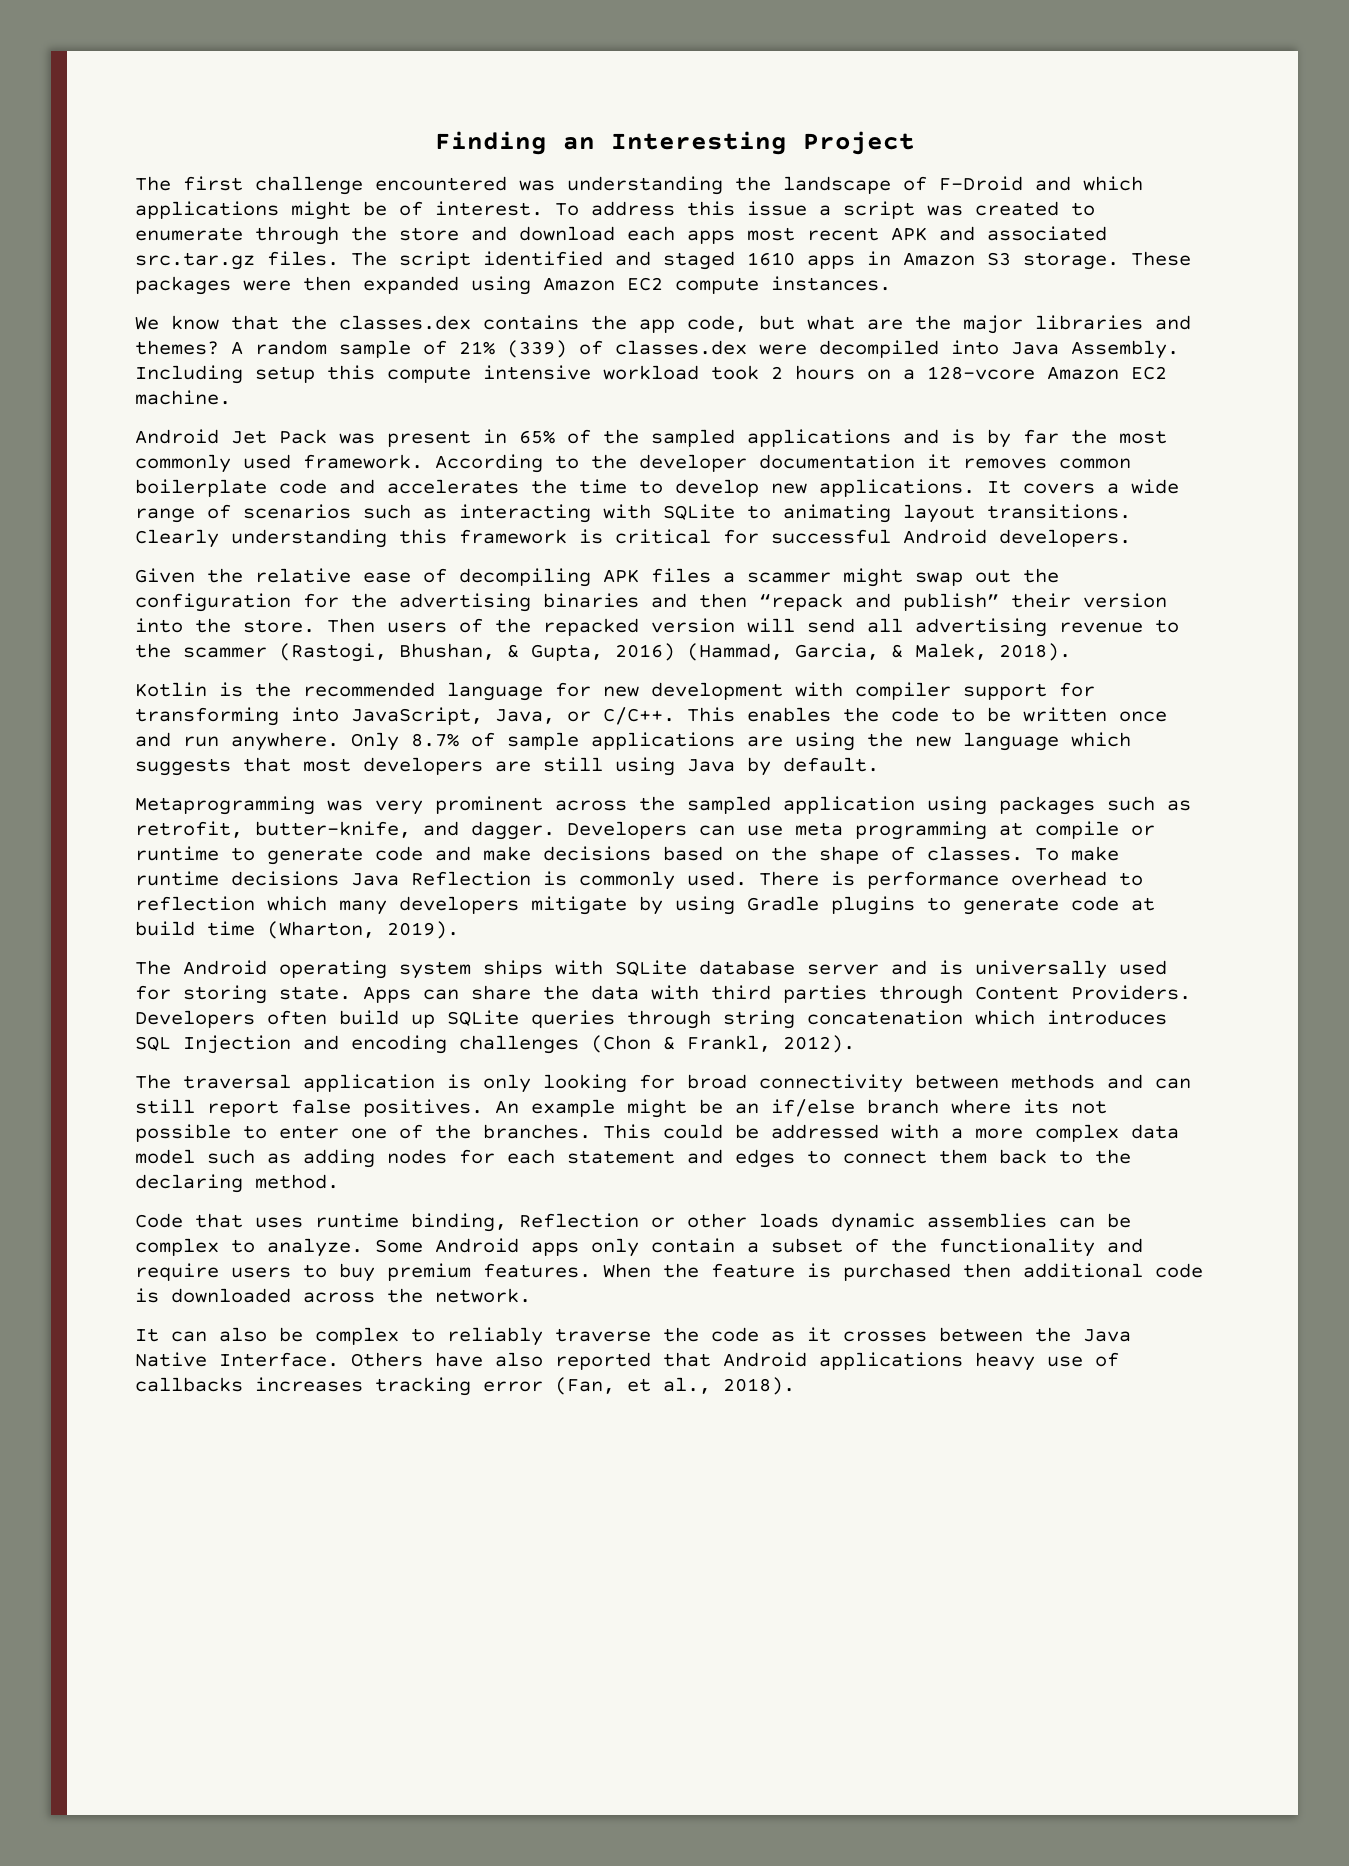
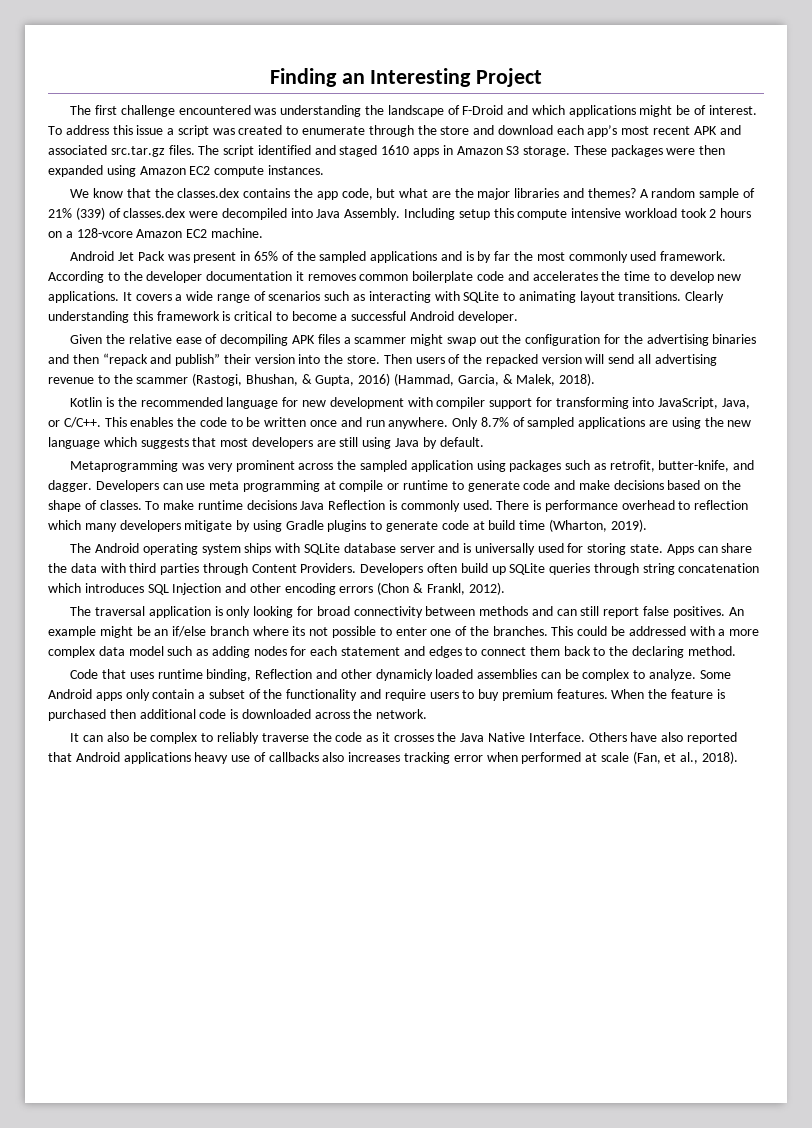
[687,230,735,244] apps -> [587,125,618,137] app’s
[723,529,759,544] for -> [275,311,348,321] to become a
[999,529,1131,547] developers. -> [457,311,518,323] developer.
[507,732,579,750] sample -> [527,417,575,429] sampled
[351,1035,579,1054] encoding challenges -> [249,583,374,595] other encoding errors
[651,1213,915,1232] or other loads dynamic -> [316,669,474,681] and other dynamicly loaded
[939,1327,1023,1342] between -> (434, 738) none
(243, 1384) none -> [322,752,345,762] also
(543, 1386) none -> [486,752,629,764] when performed at scale

